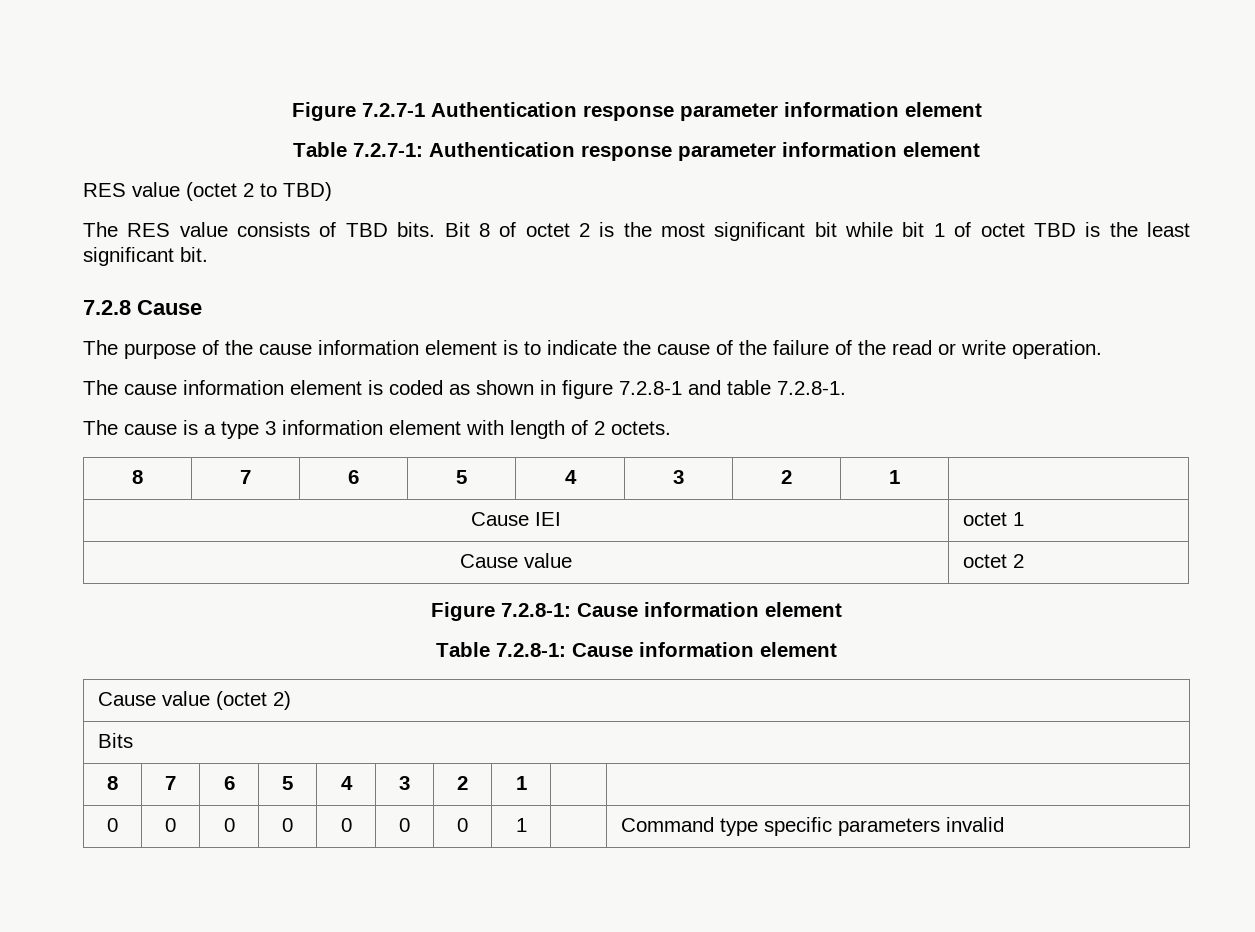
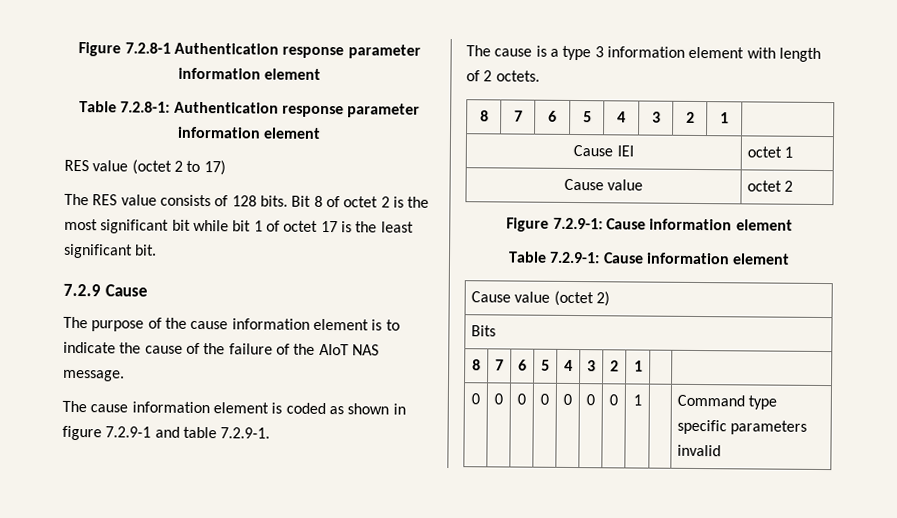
[291,102,425,121] Figure 7.2.7-1 -> [78,42,171,57] Figure 7.2.8-1
[353,143,423,157] 7.2.7-1: -> [120,101,171,113] 7.2.8-1:
[283,182,332,201] TBD) -> [203,160,226,176] 17)
[345,223,388,237] TBD -> [231,195,257,207] 128
[1033,223,1076,237] TBD -> [320,220,338,233] 17
[83,300,131,315] 7.2.8 -> [63,283,101,297] 7.2.9
[892,340,1102,359] read or write operation. -> [318,343,379,356] [63,369,125,382] AIoT NAS message.
[619,381,682,395] 7.2.8-1 -> [105,426,152,438] 7.2.9-1
[777,381,846,395] 7.2.8-1. -> [220,427,271,439] 7.2.9-1.
[501,603,571,617] 7.2.8-1: -> [552,217,603,230] 7.2.9-1:
[496,643,566,657] 7.2.8-1: -> [549,251,601,264] 7.2.9-1:

